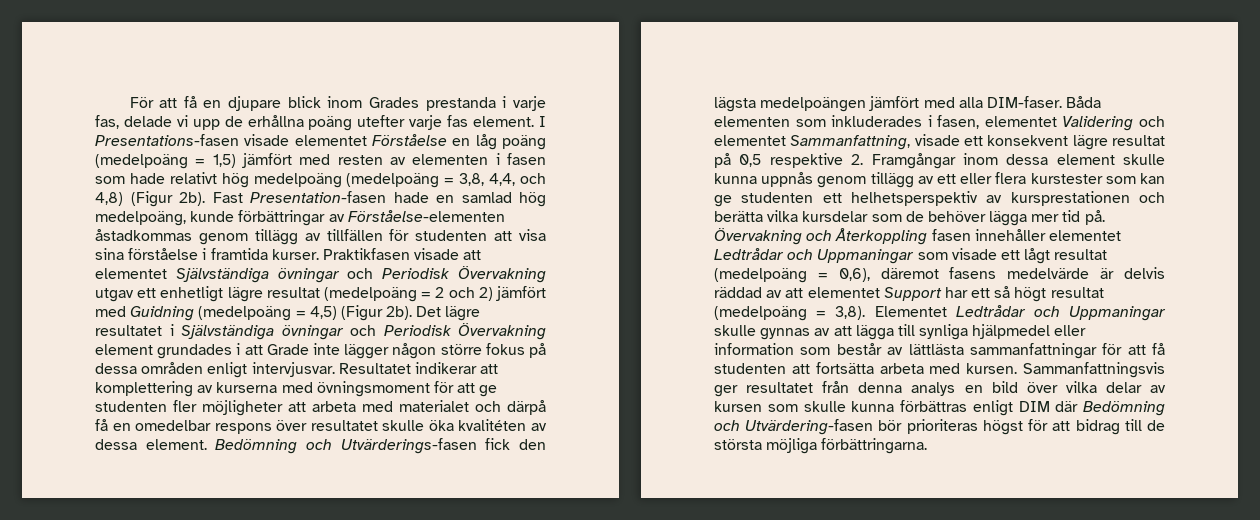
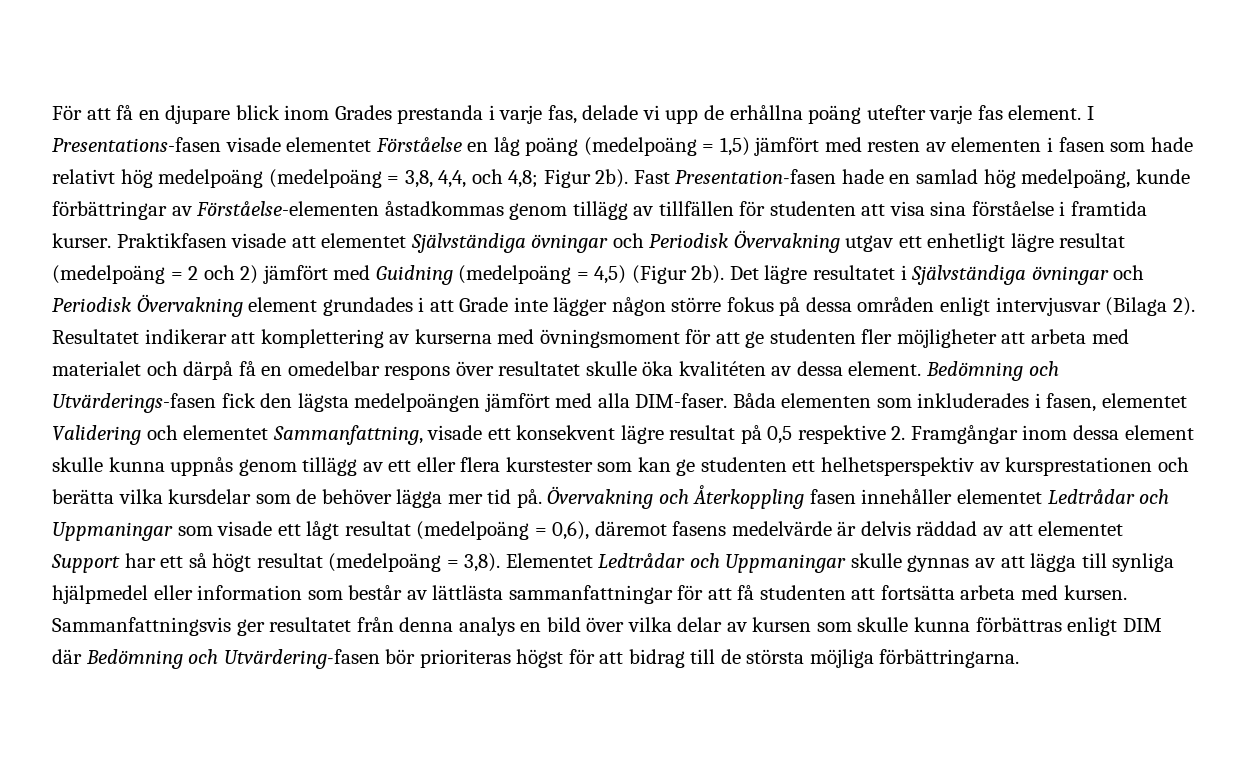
[95,191,173,207] 4,8) (Figur -> [508,169,591,188] 4,8; Figur
[251,362,335,377] intervjusvar. -> [995,297,1195,316] intervjusvar (Bilaga 2).

